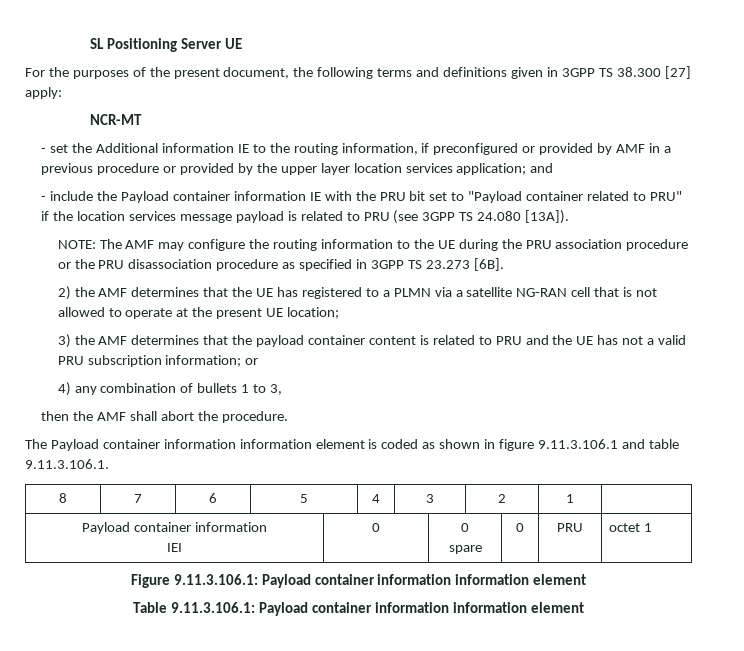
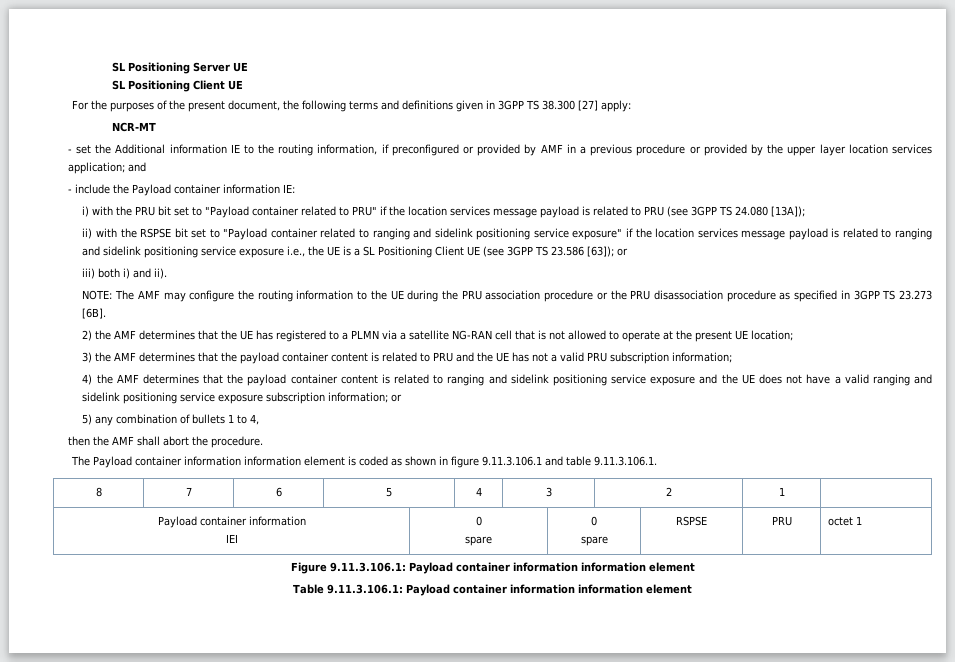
(242, 43) none -> [111,80,243,92] // SL Positioning Client UE
[309,192,321,201] IE -> [282,184,295,193] [82,206,90,217] IE: // i)
[525,210,570,224] [13A]). -> [771,206,806,217] [82,228,932,240] [82,246,629,258] [82,268,168,279] [13A]); // ii) with the RSPSE bit set to "Payload container related to ranging and sidelink positioning service exposure" if the location services message payload is related to ranging and sidelink positioning service exposure i.e., the UE is a SL Positioning Client UE (see 3GPP TS 23.586 [63]); or // iii) both i) and ii).
[245,358,259,365] [57,382,71,396] or // 4) -> [82,374,932,386] [82,392,403,404] [82,414,93,425] // 4) the AMF determines that the payload container content is related to ranging and sidelink positioning service exposure and the UE does not have a valid ranging and sidelink positioning service exposure subscription information; or // 5)
[270,384,283,395] 3, -> [250,414,260,425] 4,
[461,523,469,532] [448,545,482,554] [516,523,524,532] | 0 // spare | 0 -> [465,536,492,546] [591,516,597,526] [580,536,608,546] [676,516,707,526] // spare | 0 // spare | RSPSE

